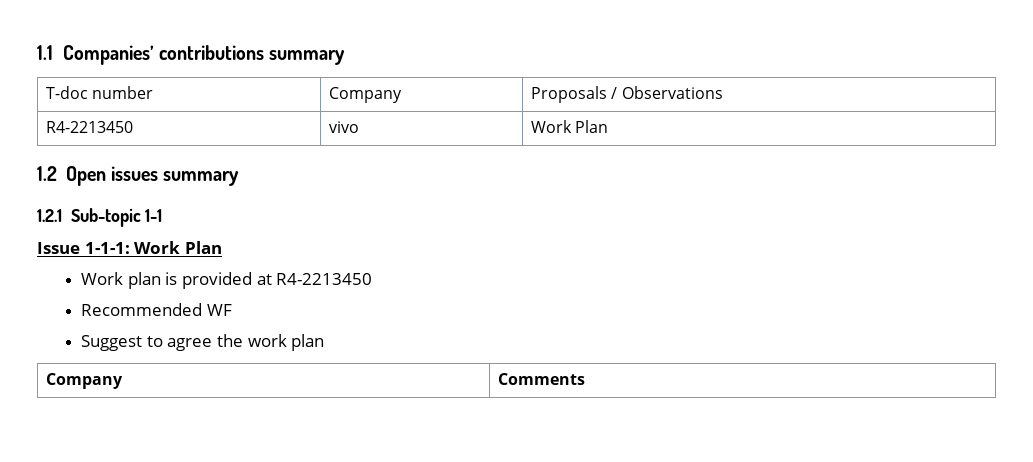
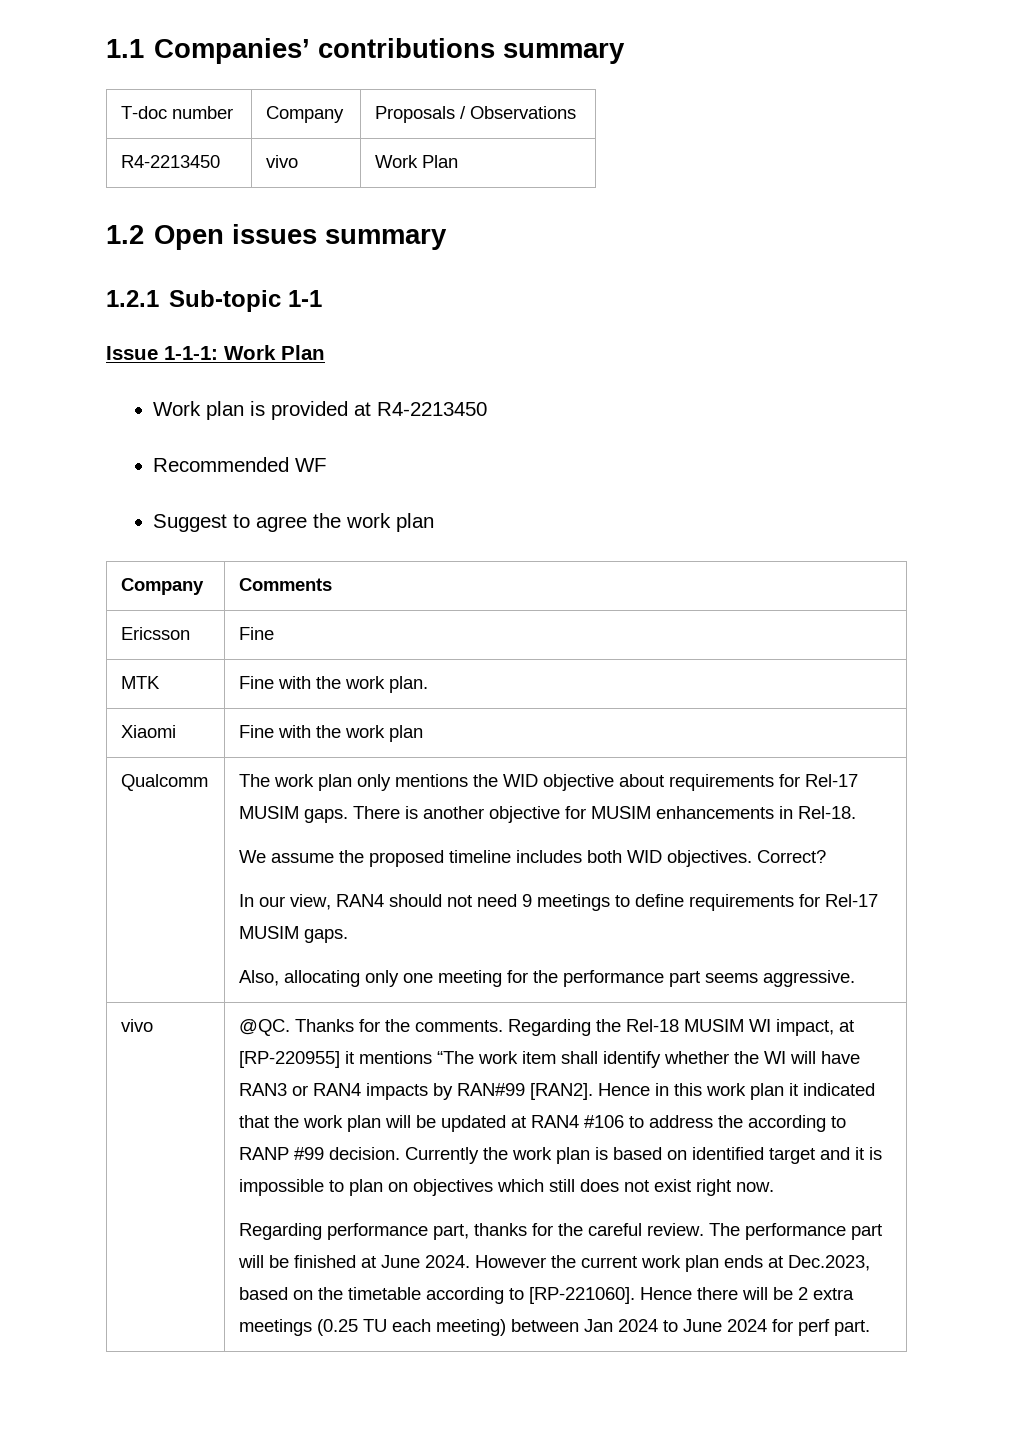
(586, 379) none -> [121,627,191,640] [239,627,275,640] [121,676,161,689] [239,676,429,693] [121,725,177,738] [239,725,424,742] [121,774,209,791] [239,774,859,791] [239,806,857,823] [239,850,827,867] [239,894,879,911] [239,926,349,943] [239,970,856,987] [121,1019,154,1032] [239,1019,855,1036] [239,1051,861,1068] [239,1083,876,1100] [239,1115,847,1132] [239,1147,883,1164] [239,1179,775,1196] [239,1223,883,1240] [238,1255,871,1272] [239,1287,855,1304] [239,1319,871,1336] // Ericsson | Fine // MTK | Fine with the work plan. // Xiaomi | Fine with the work plan // Qualcomm | The work plan only mentions the WID objective about requirements for Rel-17 MUSIM gaps. There is another objective for MUSIM enhancements in Rel-18. // We assume the proposed timeline includes both WID objectives. Correct? // In our view, RAN4 should not need 9 meetings to define requirements for Rel-17 MUSIM gaps. // Also, allocating only one meeting for the performance part seems aggressive. // vivo | @QC. Thanks for the comments. Regarding the Rel-18 MUSIM WI impact, at [RP-220955] it mentions “The work item shall identify whether the WI will have RAN3 or RAN4 impacts by RAN#99 [RAN2]. Hence in this work plan it indicated that the work plan will be updated at RAN4 #106 to address the according to RANP #99 decision. Currently the work plan is based on identified target and it is impossible to plan on objectives which still does not exist right now. // Regarding performance part, thanks for the careful review. The performance part will be finished at June 2024. However the current work plan ends at Dec.2023, based on the timetable according to [RP-221060]. Hence there will be 2 extra meetings (0.25 TU each meeting) between Jan 2024 to June 2024 for perf part.

